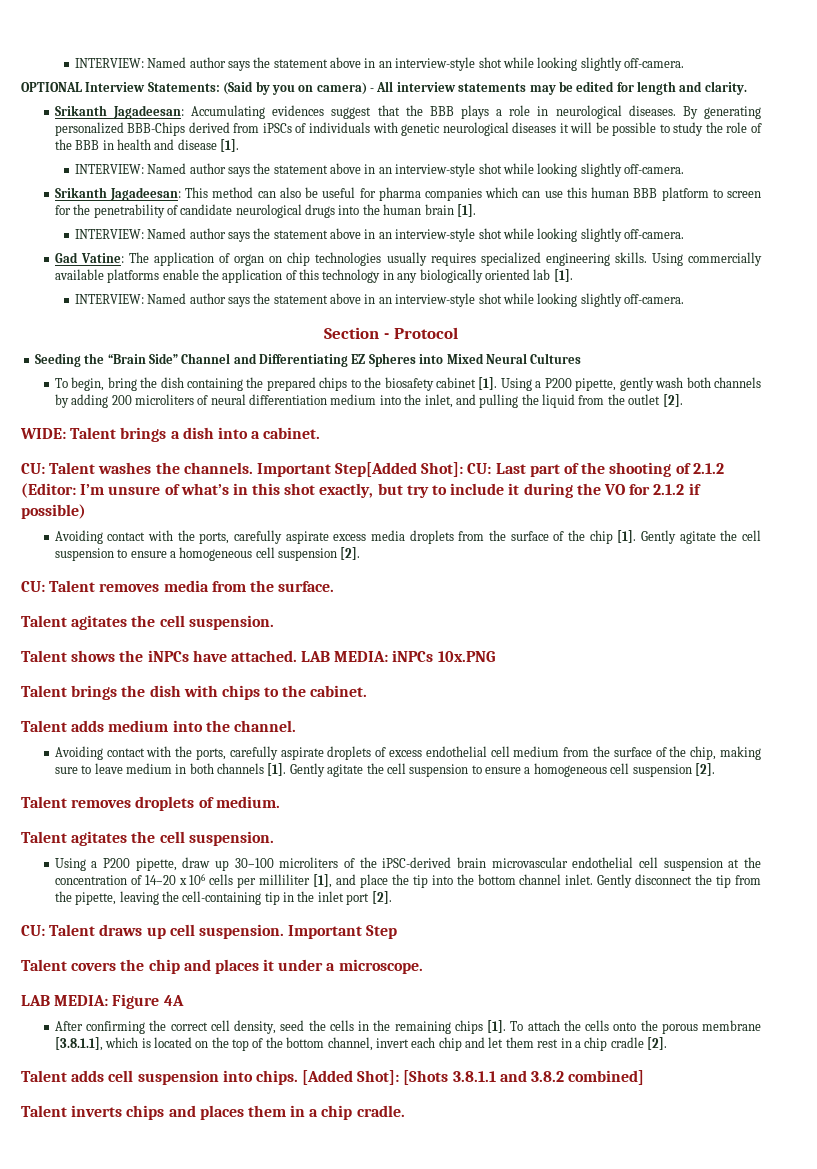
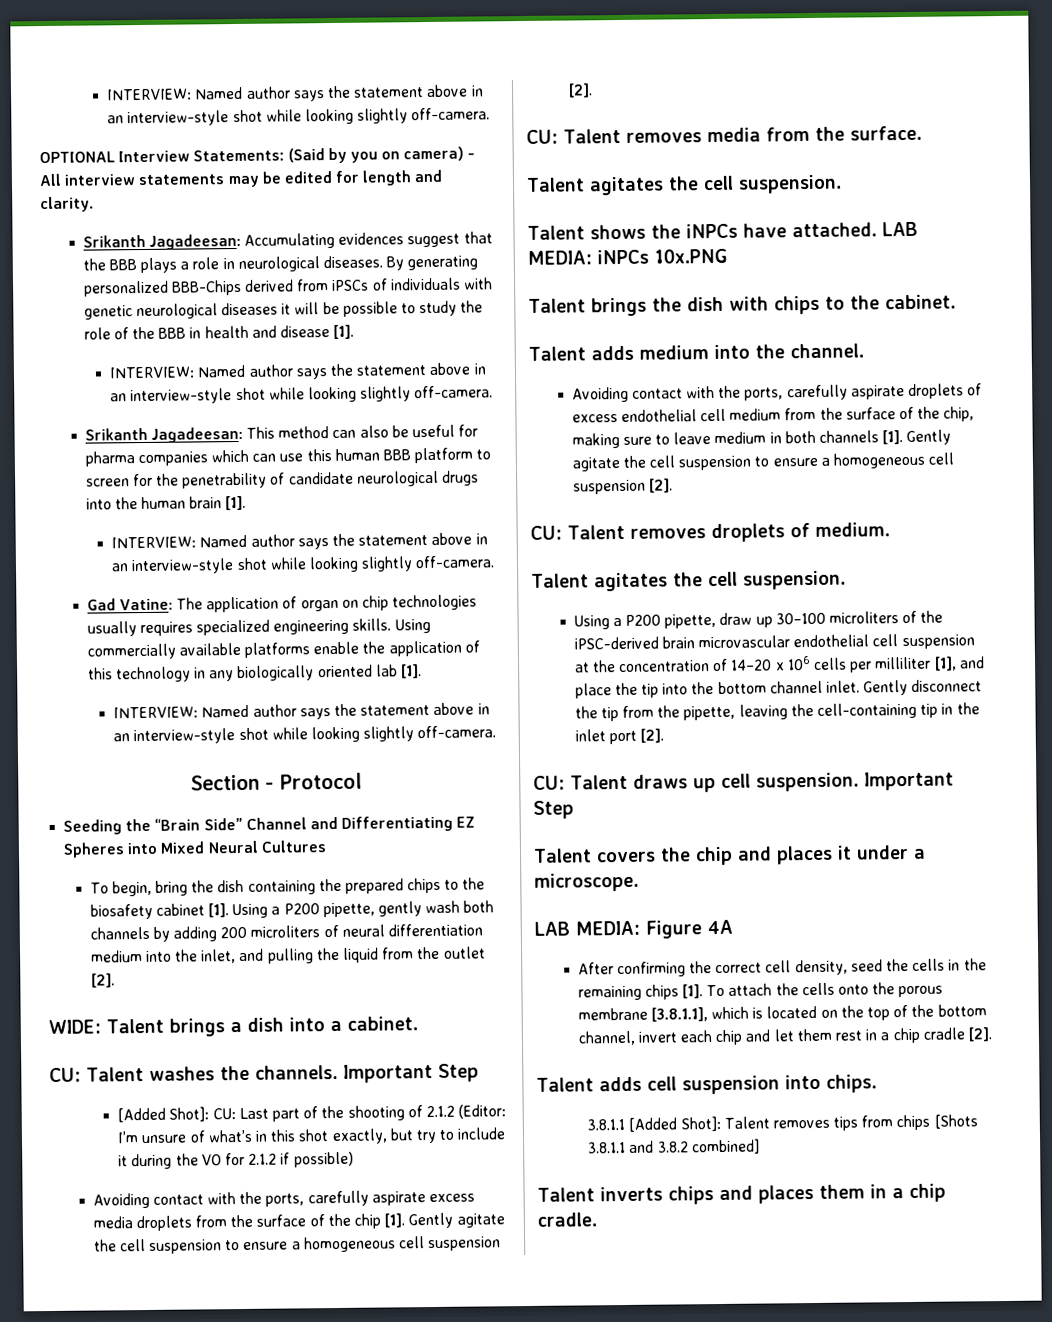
[335,462,418,477] Step[Added -> [437,1063,479,1082] [117,1107,167,1123] Step // [Added
(715, 769) none -> [530,525,562,540] CU:
[302,1070,400,1085] [Added Shot]: -> [587,1114,931,1132] // 3.8.1.1 [Added Shot]: Talent removes tips from chips

